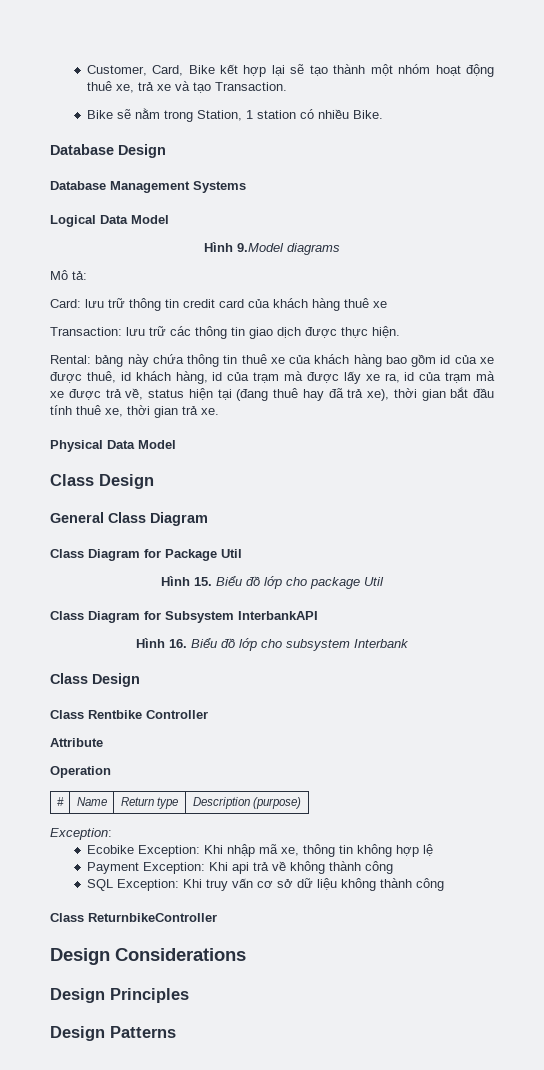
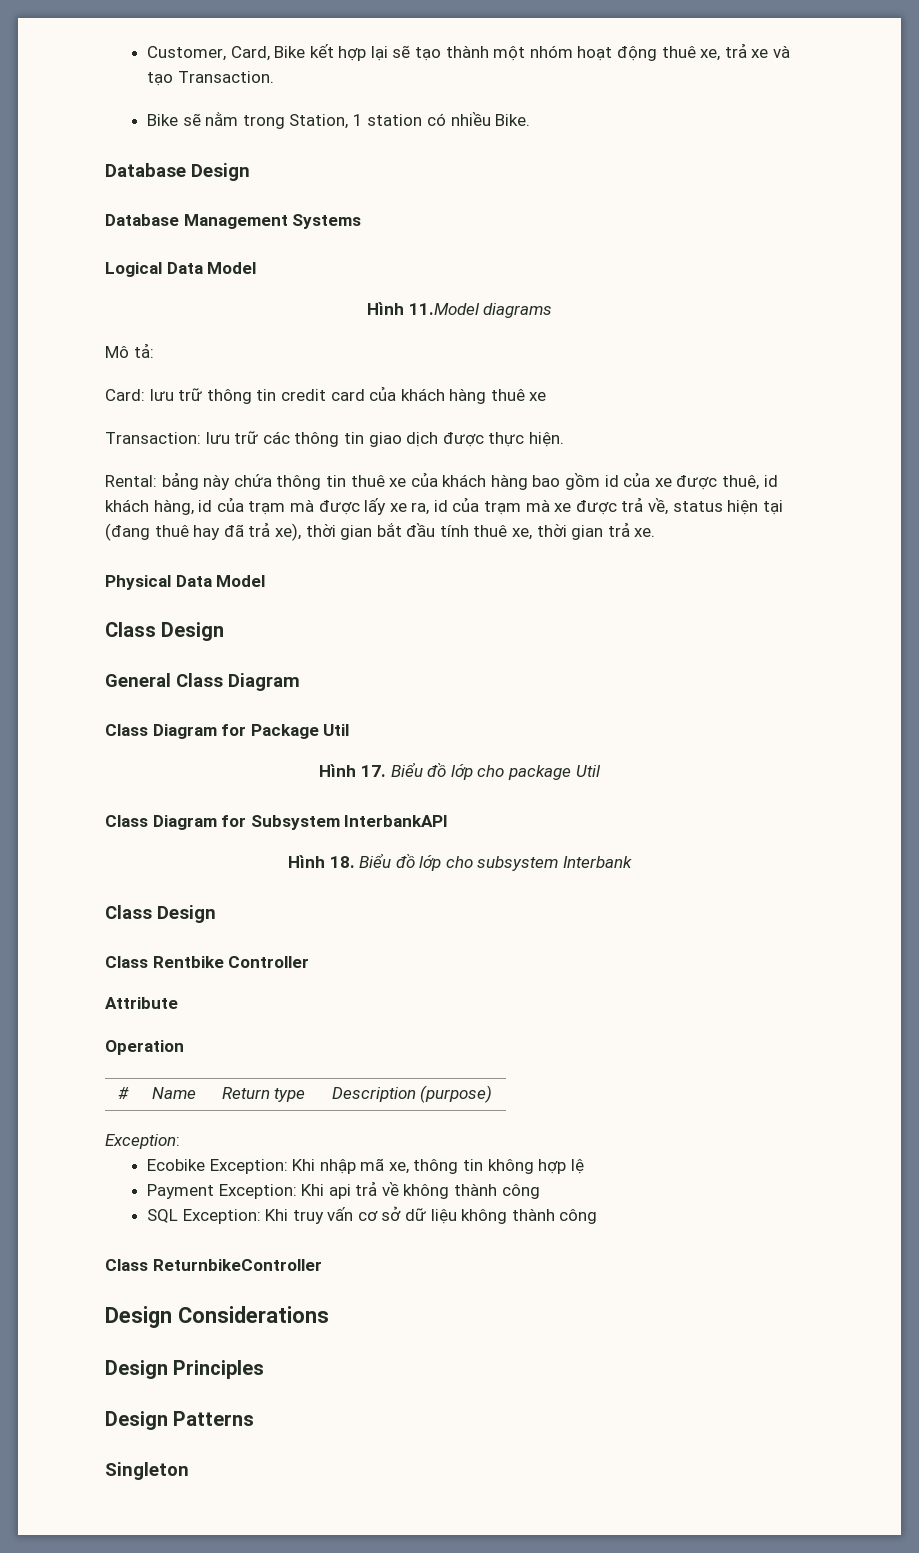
[237,243,284,252] 9.Model -> [408,303,480,315] 11.Model
[194,577,212,586] 15. -> [361,765,387,777] 17.
[169,639,187,648] 16. -> [329,856,355,868] 18.
(176, 1032) none -> [105,1462,189,1480] // Singleton

